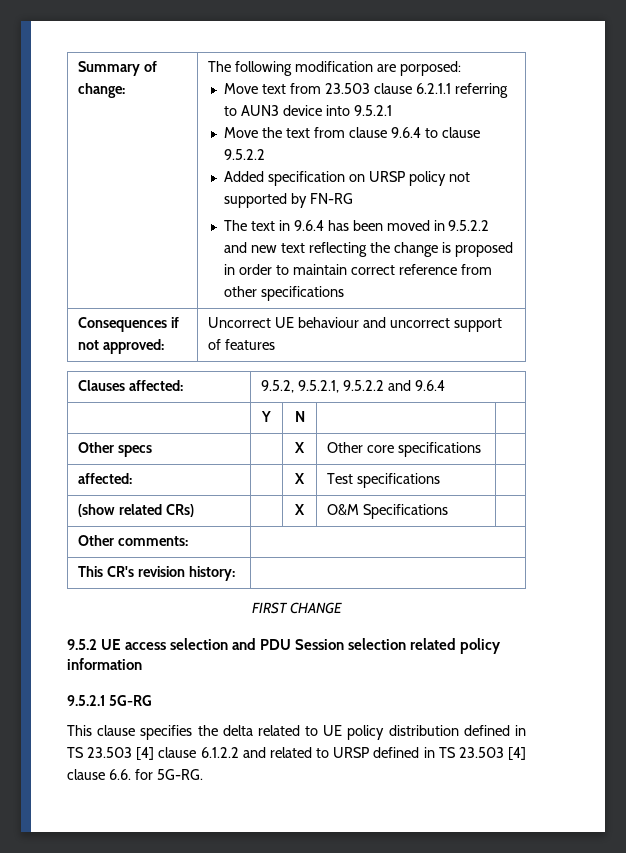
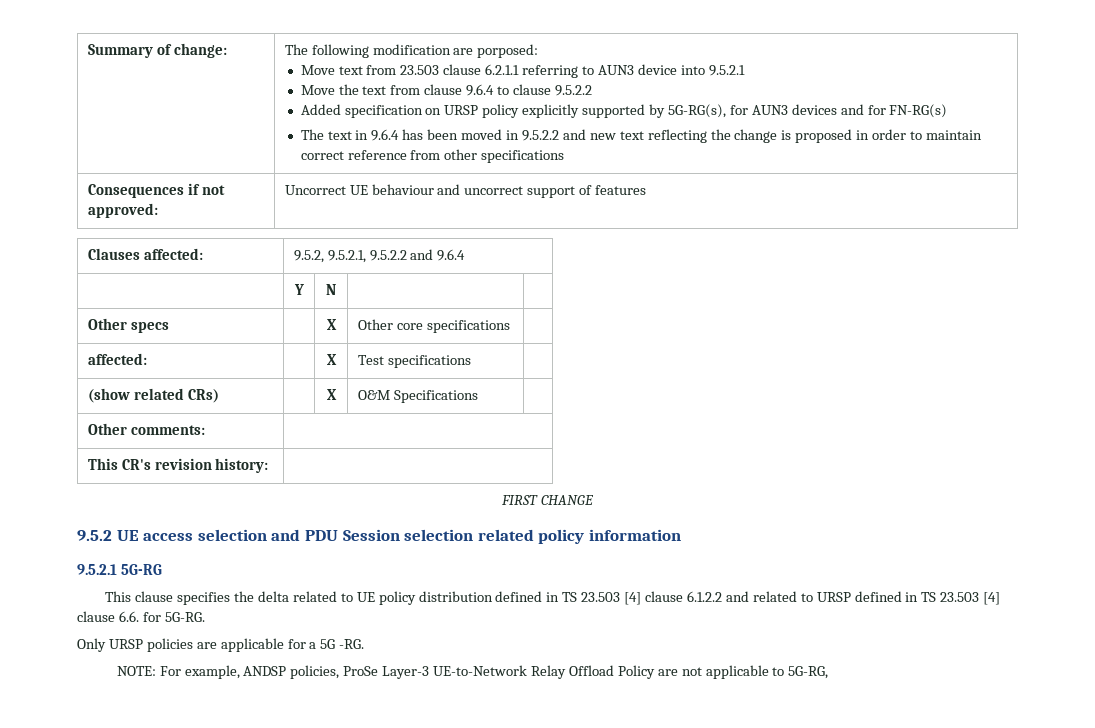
[448,172,470,182] not -> [522,104,580,118] explicitly
[309,193,353,204] FN-RG -> [667,104,948,118] 5G-RG(s), for AUN3 devices and for FN-RG(s)
(203, 774) none -> [77,638,365,652] [116,665,829,679] // Only URSP policies are applicable for a 5G -RG. // NOTE: For example, ANDSP policies, ProSe Layer-3 UE-to-Network Relay Offload Policy are not applicable to 5G-RG,

